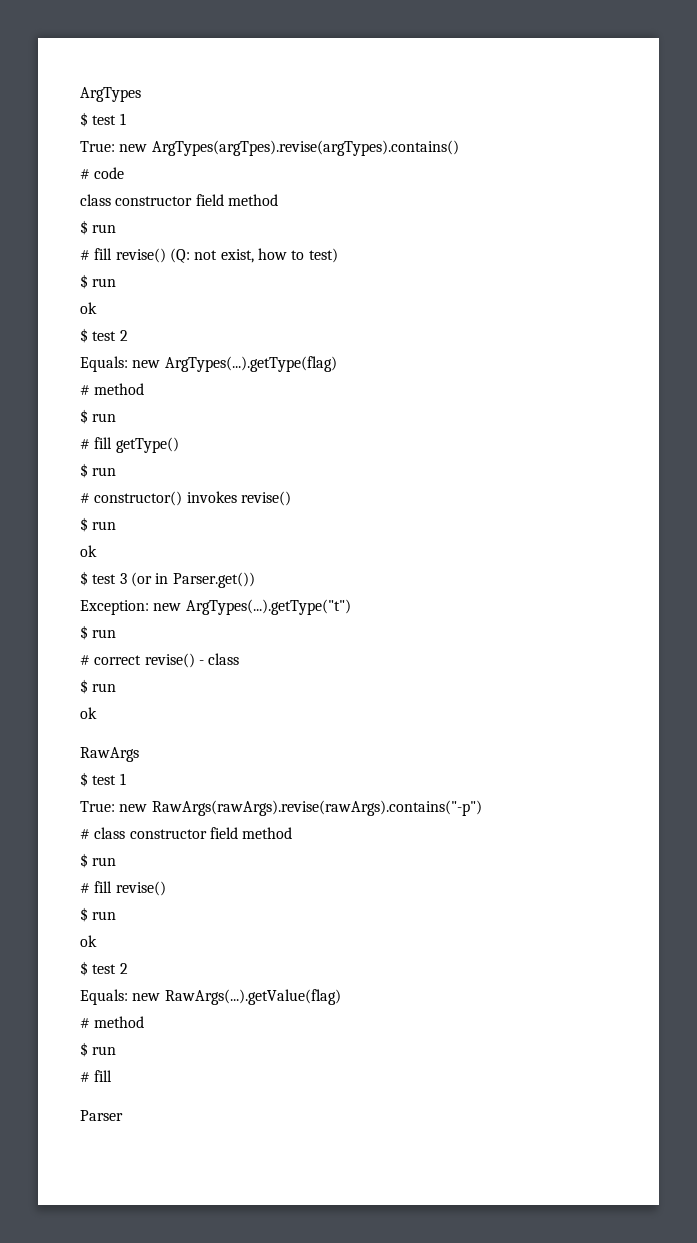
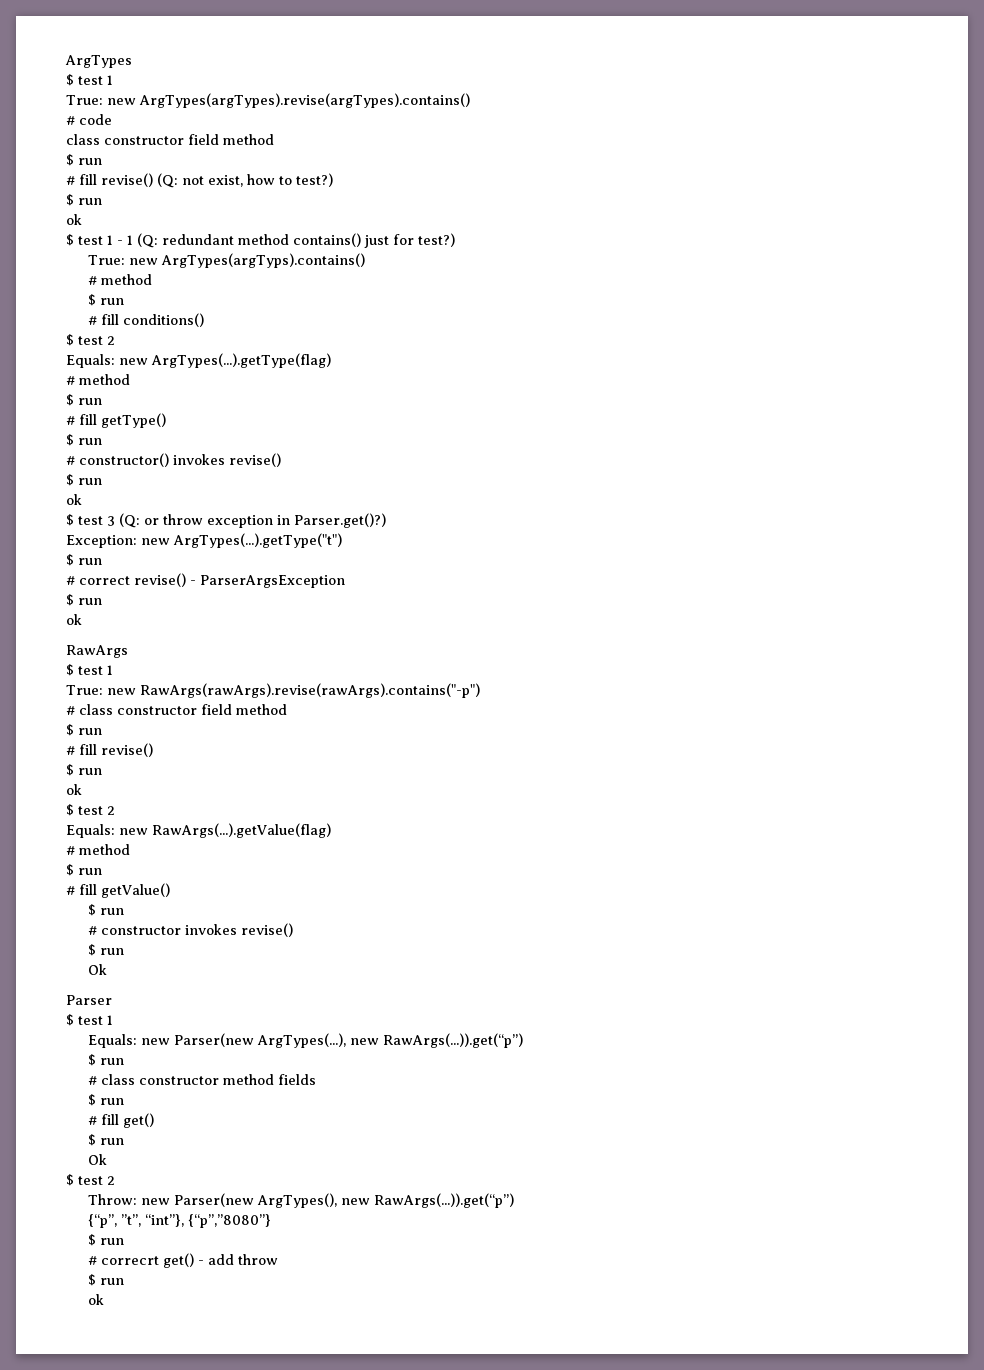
[151,140,459,156] ArgTypes(argTpes).revise(argTypes).contains() -> [139,93,470,108] ArgTypes(argTypes).revise(argTypes).contains()
[308,248,338,263] [80,274,117,289] [80,302,97,314] test) // $ run // ok -> [296,173,333,187] [66,194,102,206] [66,214,82,225] [66,233,455,248] [88,253,366,268] [88,274,153,285] [88,294,125,306] [88,313,205,327] test?) // $ run // ok // $ test 1 - 1 (Q: redundant method contains() just for test?) // True: new ArgTypes(argTyps).contains() // # method // $ run // # fill conditions()
[130,572,255,588] (or in Parser.get()) -> [119,513,386,528] (Q: or throw exception in Parser.get()?)
[208,653,240,665] class -> [200,575,345,588] ParserArgsException
[80,1110,123,1121] // Parser -> [101,883,170,898] [88,904,125,916] [88,923,294,937] [88,944,125,956] [88,964,108,975] [66,995,112,1005] [66,1014,113,1026] [88,1033,524,1048] [88,1054,125,1066] [88,1074,317,1085] [88,1094,125,1106] [88,1113,155,1128] [88,1134,125,1146] [88,1154,108,1165] [66,1174,115,1186] [88,1193,515,1208] [88,1214,272,1228] [88,1234,125,1246] [88,1253,279,1268] [88,1274,125,1286] [88,1294,105,1305] getValue() // $ run // # constructor invokes revise() // $ run // Ok // Parser // $ test 1 // Equals: new Parser(new ArgTypes(...), new RawArgs(...)).get(“p”) // $ run // # class constructor method fields // $ run // # fill get() // $ run // Ok // $ test 2 // Throw: new Parser(new ArgTypes(), new RawArgs(...)).get(“p”) // {“p”, ”t”, “int”}, {“p”,”8080”} // $ run // # correcrt get() - add throw // $ run // ok

